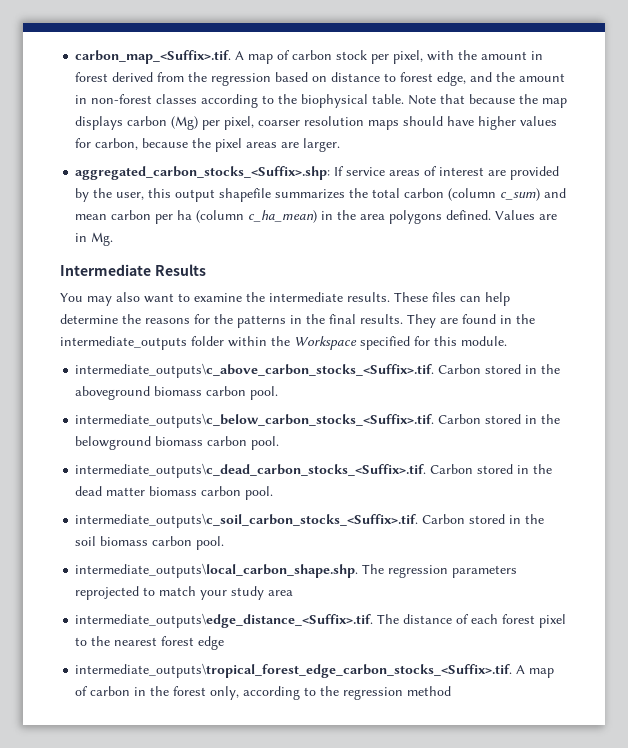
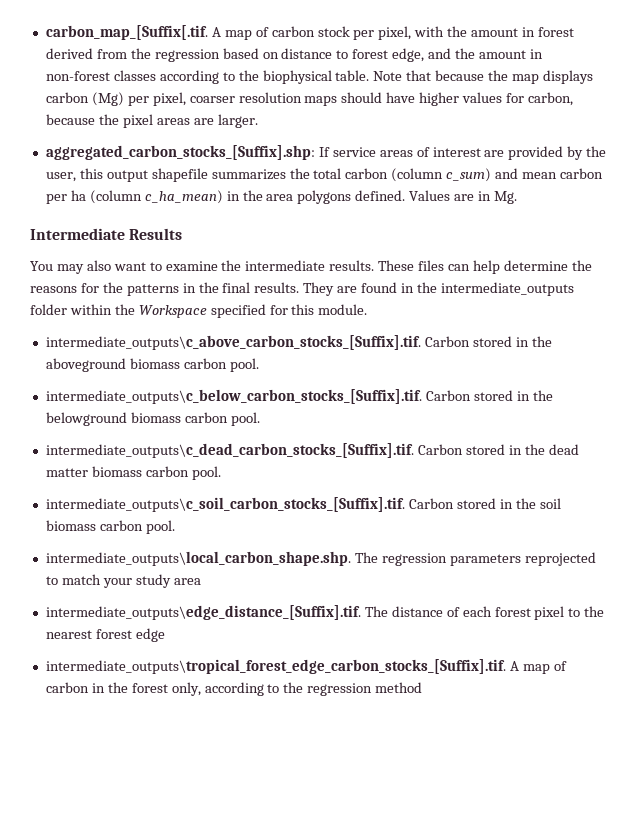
[75,50,232,64] carbon_map_<Suffix>.tif. -> [45,25,208,40] carbon_map_[Suffix[.tif.
[75,166,331,180] aggregated_carbon_stocks_<Suffix>.shp: -> [45,145,315,160] aggregated_carbon_stocks_[Suffix].shp:
[75,363,435,378] intermediate_outputs\c_above_carbon_stocks_<Suffix>.tif. -> [45,335,421,350] intermediate_outputs\c_above_carbon_stocks_[Suffix].tif.
[75,413,435,428] intermediate_outputs\c_below_carbon_stocks_<Suffix>.tif. -> [45,389,422,404] intermediate_outputs\c_below_carbon_stocks_[Suffix].tif.
[75,463,427,478] intermediate_outputs\c_dead_carbon_stocks_<Suffix>.tif. -> [45,443,414,458] intermediate_outputs\c_dead_carbon_stocks_[Suffix].tif.
[75,513,419,528] intermediate_outputs\c_soil_carbon_stocks_<Suffix>.tif. -> [45,497,405,512] intermediate_outputs\c_soil_carbon_stocks_[Suffix].tif.
[75,613,374,628] intermediate_outputs\edge_distance_<Suffix>.tif. -> [45,605,361,620] intermediate_outputs\edge_distance_[Suffix].tif.
[75,663,513,678] intermediate_outputs\tropical_forest_edge_carbon_stocks_<Suffix>.tif. -> [45,659,506,674] intermediate_outputs\tropical_forest_edge_carbon_stocks_[Suffix].tif.

